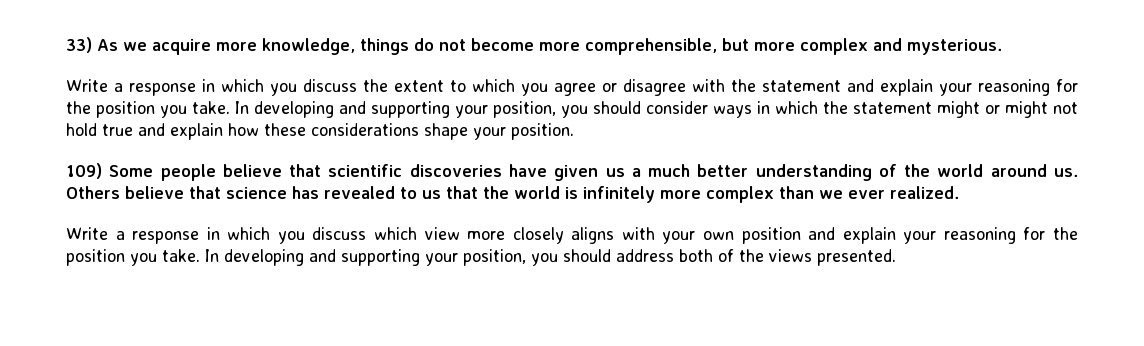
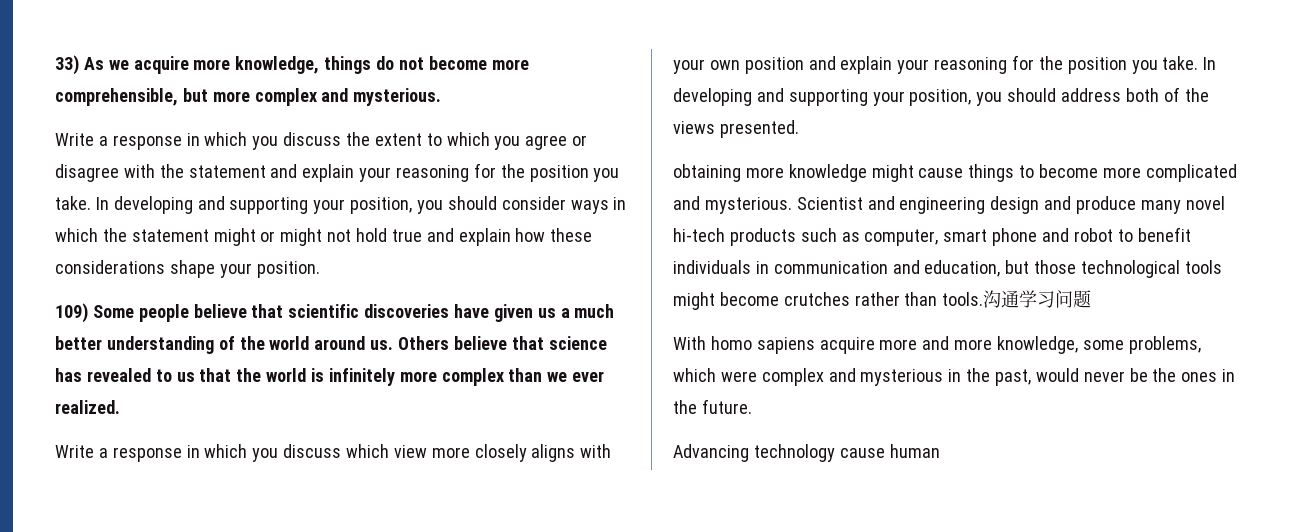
(896, 257) none -> [673,164,1237,182] [673,196,1225,214] [673,227,1191,246] [673,260,1222,278] [673,290,1092,310] [673,336,1201,354] [673,368,1236,386] [673,399,752,414] [673,444,940,462] // obtaining more knowledge might cause things to become more complicated and mysterious. Scientist and engineering design and produce many novel hi-tech products such as computer, smart phone and robot to benefit individuals in communication and education, but those technological tools might become crutches rather than tools.沟通学习问题 // With homo sapiens acquire more and more knowledge, some problems, which were complex and mysterious in the past, would never be the ones in the future. // Advancing technology cause human

